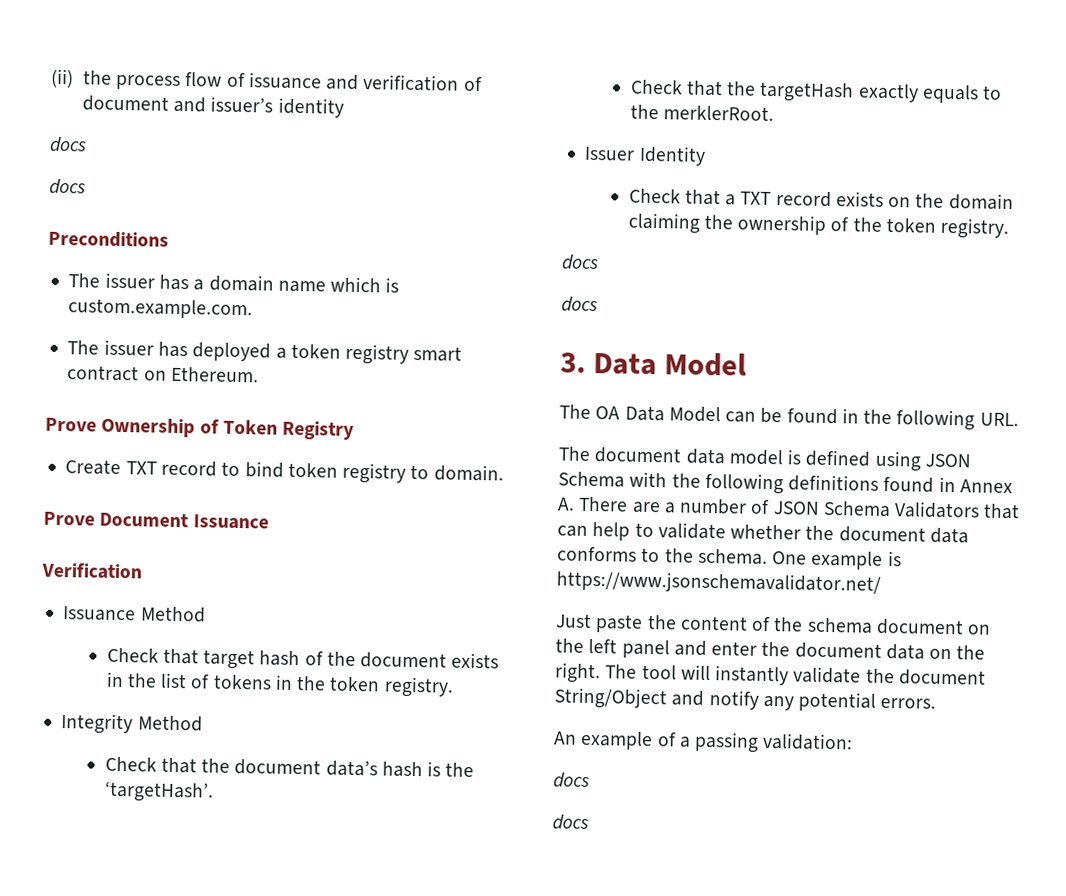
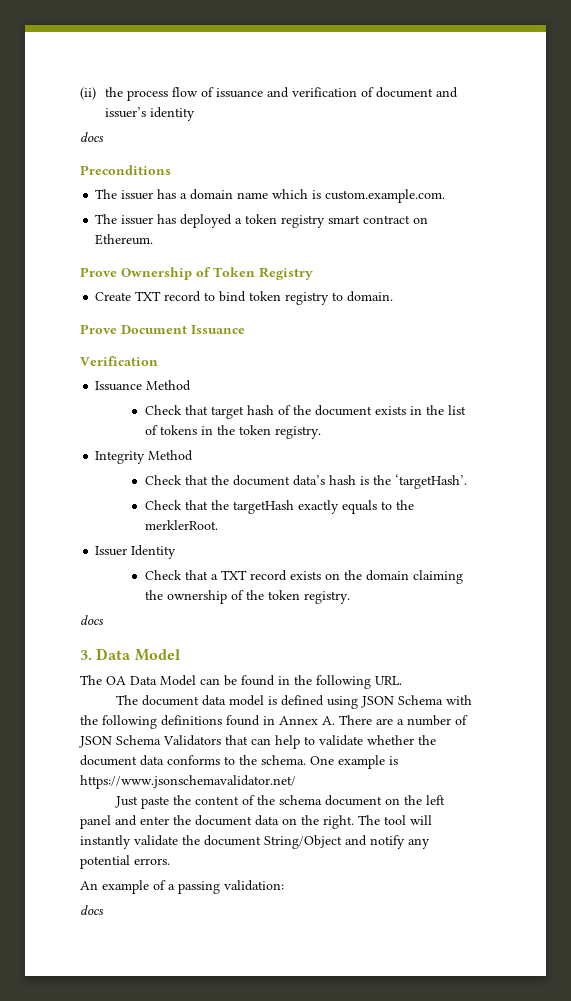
[49,178,86,195] // docs -> (104, 137) none
[561,296,598,313] // docs -> (104, 620) none
[552,814,589,830] // docs -> (104, 910) none

